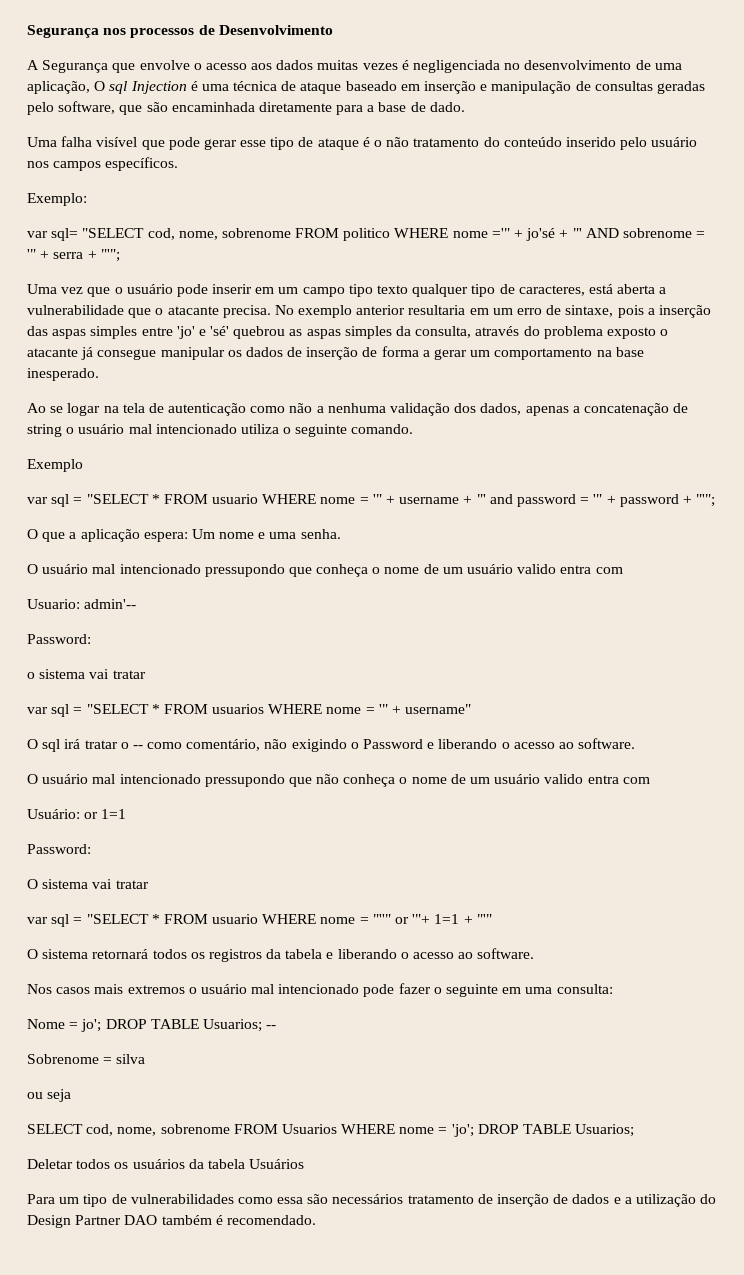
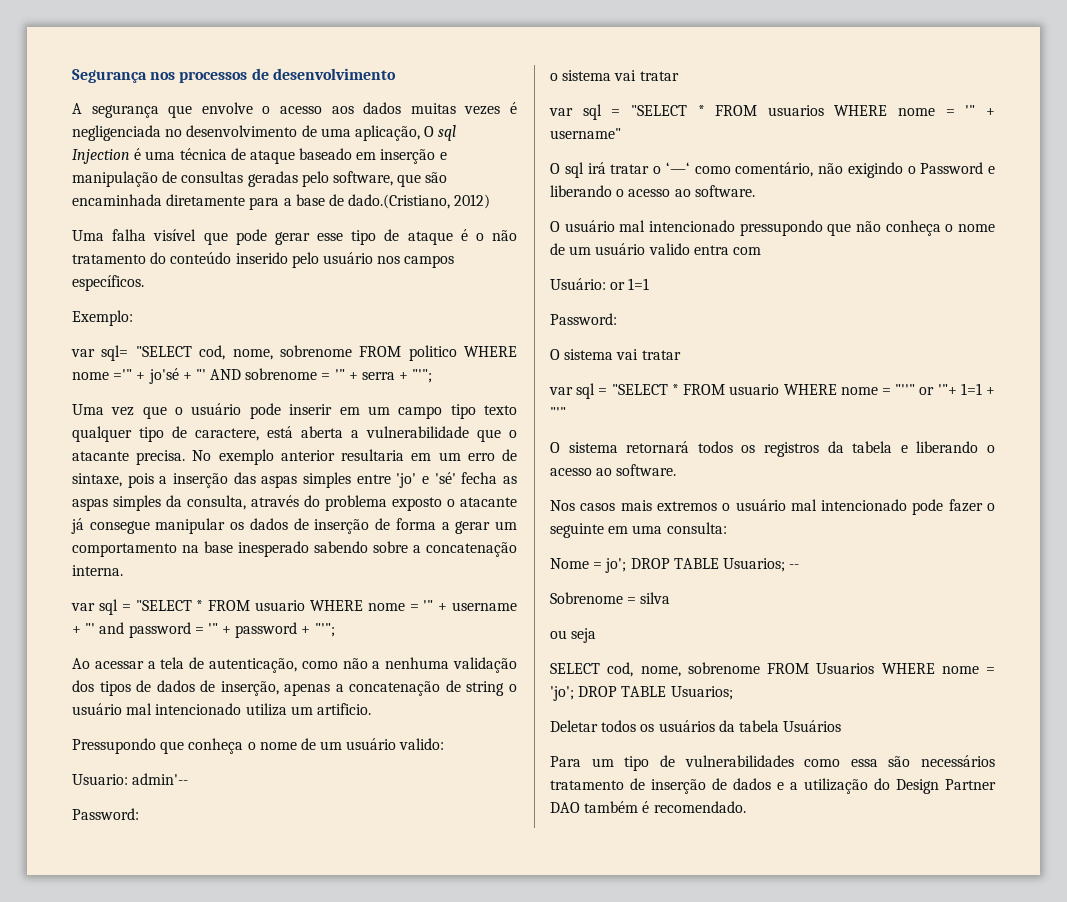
[218,25,333,35] Desenvolvimento -> [272,68,396,80] desenvolvimento
[42,60,109,73] Segurança -> [91,105,159,118] segurança
[429,102,465,112] dado. -> [348,194,491,209] dado.(Cristiano, 2012)
[518,285,585,296] caracteres, -> [195,428,259,441] caractere,
[233,326,286,339] quebrou -> [461,472,498,484] fecha
[27,368,99,381] [27,403,689,416] [27,424,414,437] [27,459,83,472] inesperado. // Ao se logar na tela de autenticação como não a nenhuma validação dos dados, apenas a concatenação de string o usuário mal intencionado utiliza o seguinte comando. // Exemplo -> [238,541,517,557] [72,565,123,576] inesperado sabendo sobre a concatenação interna.
[27,529,341,542] [27,564,285,577] O que a aplicação espera: Um nome e uma senha. // O usuário mal intencionado pressupondo -> [72,657,517,673] [72,680,517,696] [72,703,371,716] [72,738,156,754] Ao acessar a tela de autenticação, como não a nenhuma validação dos tipos de dados de inserção, apenas a concatenação de string o usuário mal intencionado utiliza um artificio. // Pressupondo
[517,564,623,574] valido entra com -> [399,738,445,750] valido:
[132,745,143,749] -- -> [665,162,690,174] ‘—‘

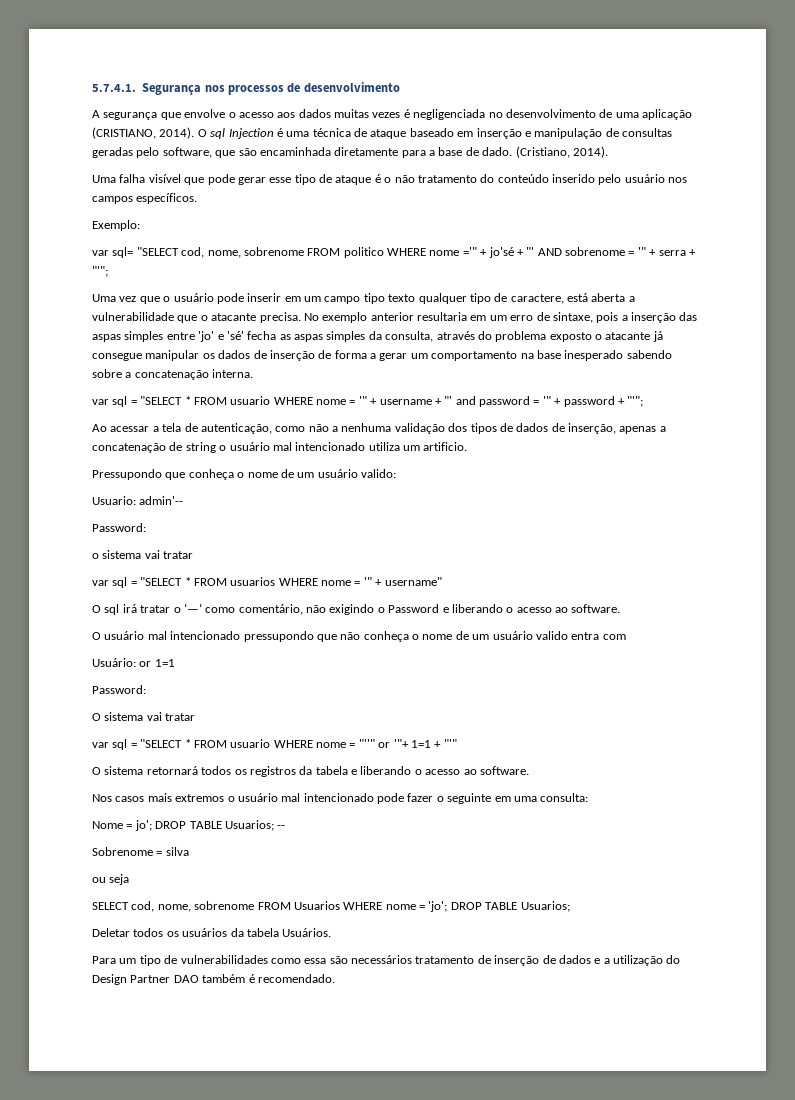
(72, 76) none -> [92,84,136,92] 5.7.4.1.
[354,125,420,141] aplicação, -> [642,109,692,120] [92,127,195,139] aplicação (CRISTIANO, 2014).
[348,194,491,209] dado.(Cristiano, 2012) -> [482,146,608,158] dado. (Cristiano, 2014).
[783,720,842,732] Usuários -> [282,928,332,937] Usuários.

